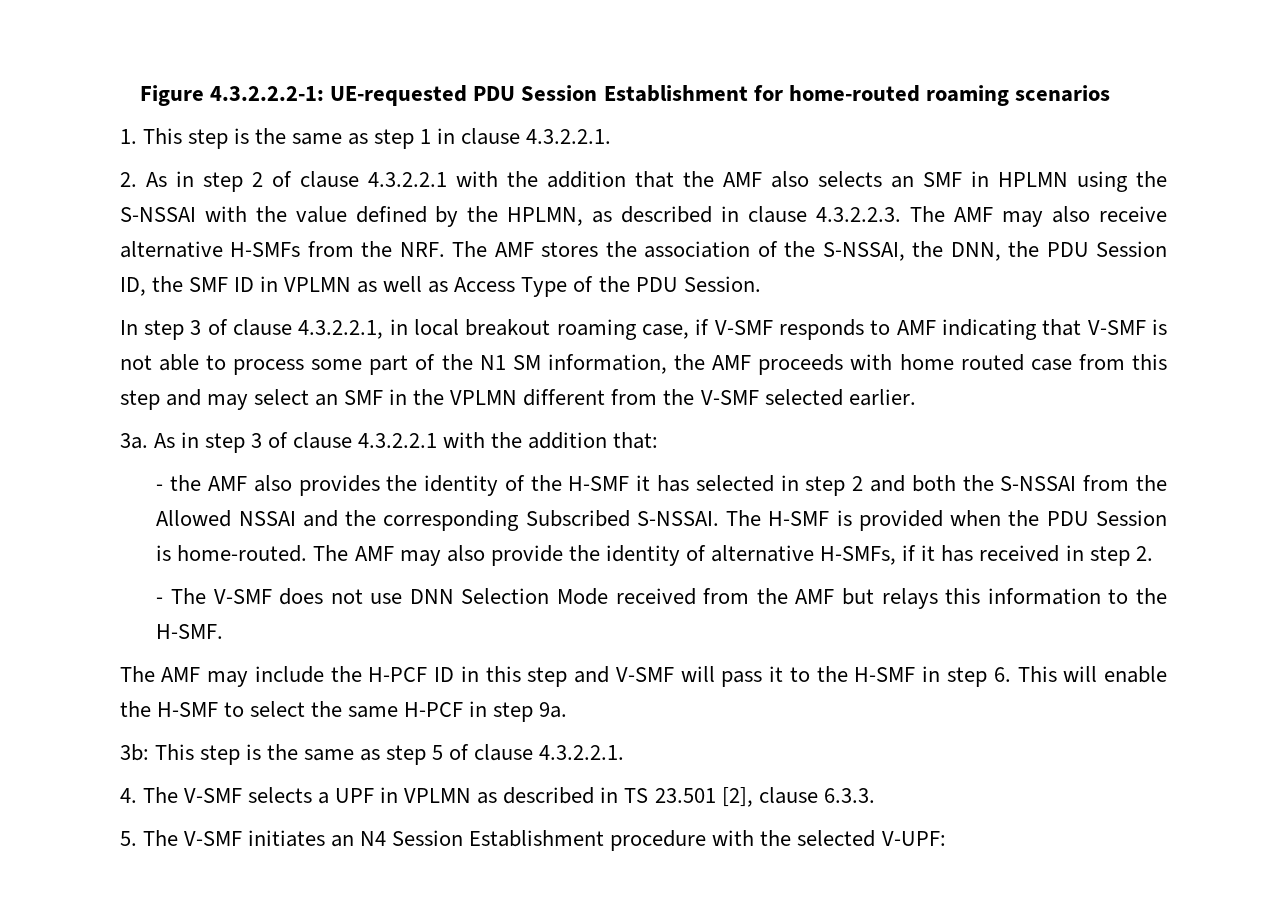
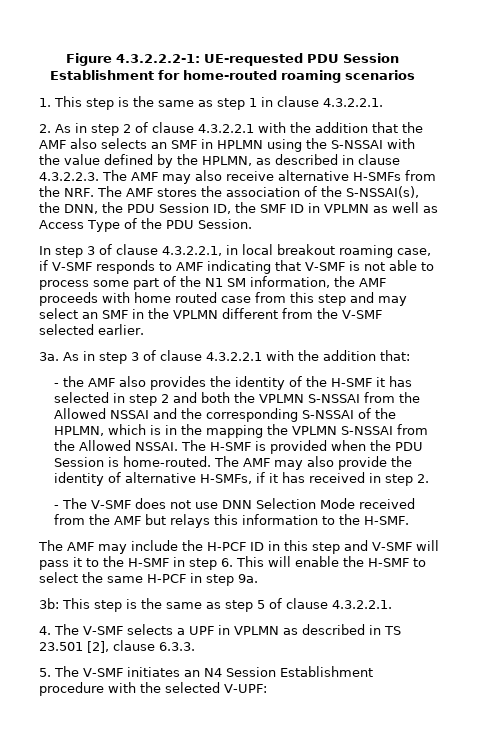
[822,242,905,261] S-NSSAI, -> [346,186,420,198] S-NSSAI(s),
(994, 483) none -> [259,394,305,403] VPLMN
[525,510,719,527] Subscribed S-NSSAI. -> [302,408,397,419] [54,424,429,438] [54,440,179,451] S-NSSAI of the HPLMN, which is in the mapping the VPLMN S-NSSAI from the Allowed NSSAI.

